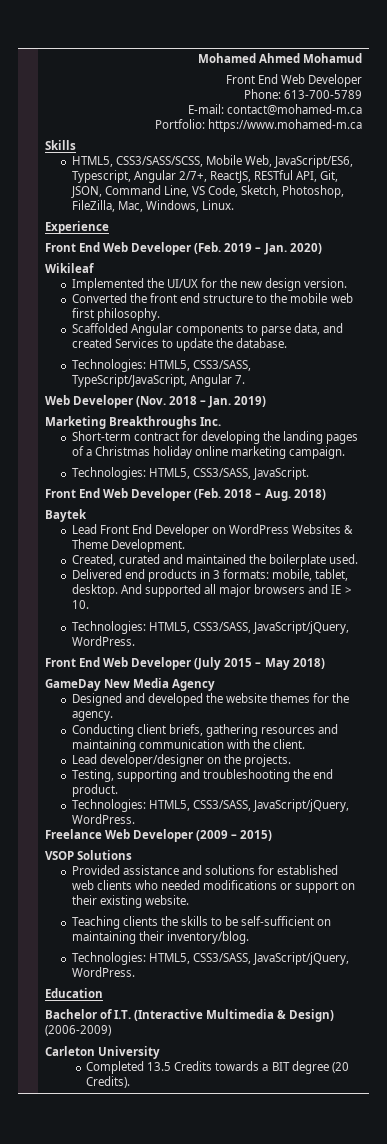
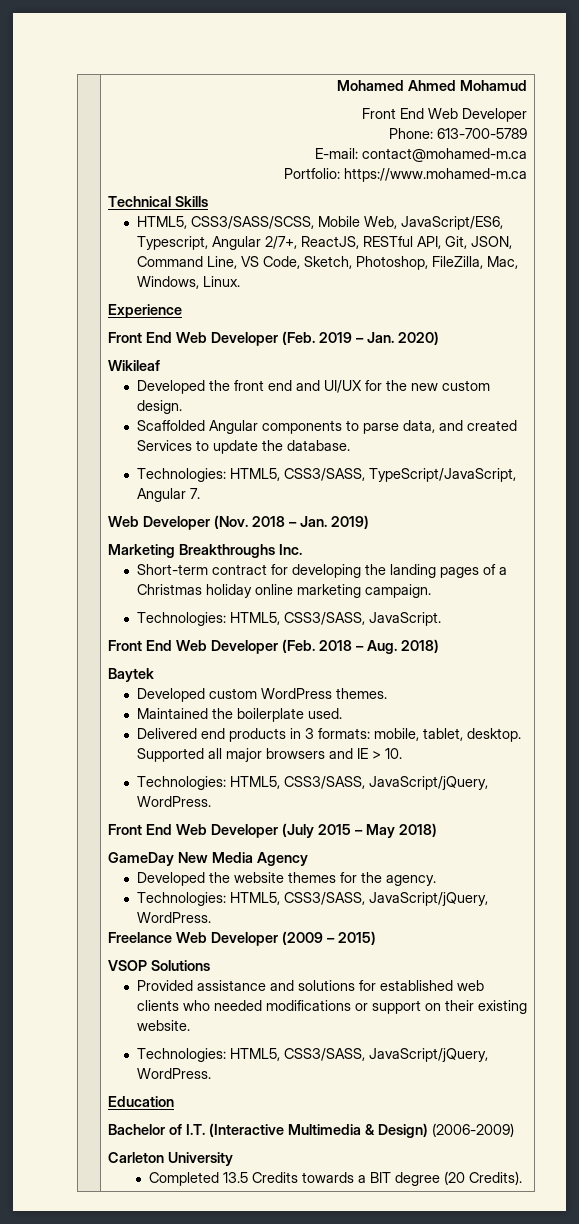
(363, 125) none -> [108,196,172,207] Technical
[71,278,348,291] [71,293,353,303] [71,308,160,321] Implemented the UI/UX for the new design version. // Converted the front end structure to the mobile web first philosophy. -> [136,380,490,394] [136,400,182,414] Developed the front end and UI/UX for the new custom design.
[71,524,354,537] [71,539,185,552] [71,554,247,566] Lead Front End Developer on WordPress Websites & Theme Development. // Created, curated and maintained -> [136,688,387,702] [136,708,208,719] Developed custom WordPress themes. // Maintained
[120,584,201,597] And supported -> [136,748,204,762] Supported
[71,693,203,706] Designed and developed -> [136,872,205,886] Developed
[71,724,339,737] [71,739,306,752] [71,754,292,767] [71,769,334,782] [71,784,118,797] // Conducting client briefs, gathering resources and maintaining communication with the client. // Lead developer/designer on the projects. // Testing, supporting and troubleshooting the end product. -> (436, 880) none
[71,916,332,929] [71,931,249,944] // Teaching clients the skills to be self-sufficient on maintaining their inventory/blog. -> (190, 1025) none

